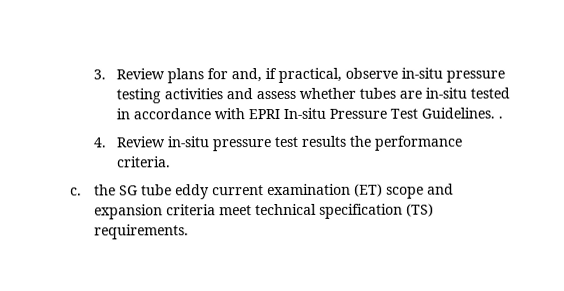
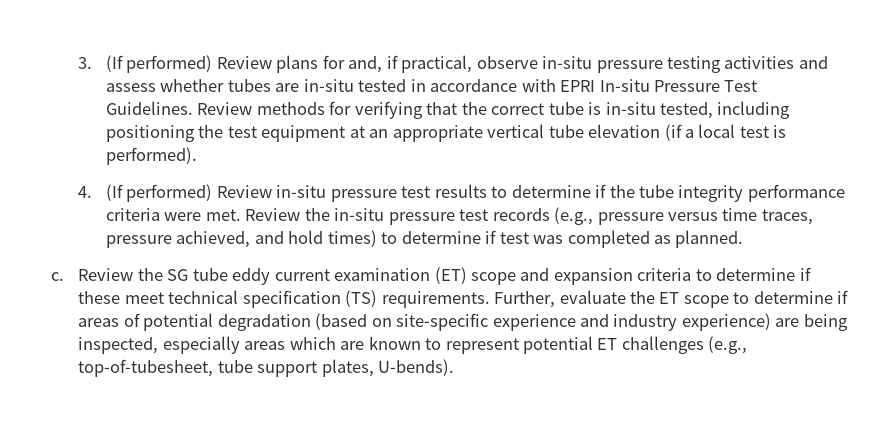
(106, 74) none -> [106,55,213,73] (If performed)
[498,116,504,119] . -> [197,101,791,119] [106,124,787,142] [106,147,198,165] Review methods for verifying that the correct tube is in-situ tested, including positioning the test equipment at an appropriate vertical tube elevation (if a local test is performed).
(107, 142) none -> [106,184,213,202] (If performed)
[349,135,464,151] [117,156,172,168] the performance criteria. -> [491,184,845,202] [106,207,813,225] [106,230,744,248] to determine if the tube integrity performance criteria were met. Review the in-situ pressure test records (e.g., pressure versus time traces, pressure achieved, and hold times) to determine if test was completed as planned.
(82, 191) none -> [78,268,134,281] Review
(216, 210) none -> [695,267,811,281] [78,291,121,304] to determine if these
(189, 232) none -> [494,290,849,308] [78,313,848,331] [78,336,748,354] [78,359,455,377] Further, evaluate the ET scope to determine if areas of potential degradation (based on site-specific experience and industry experience) are being inspected, especially areas which are known to represent potential ET challenges (e.g., top-of-tubesheet, tube support plates, U-bends).

